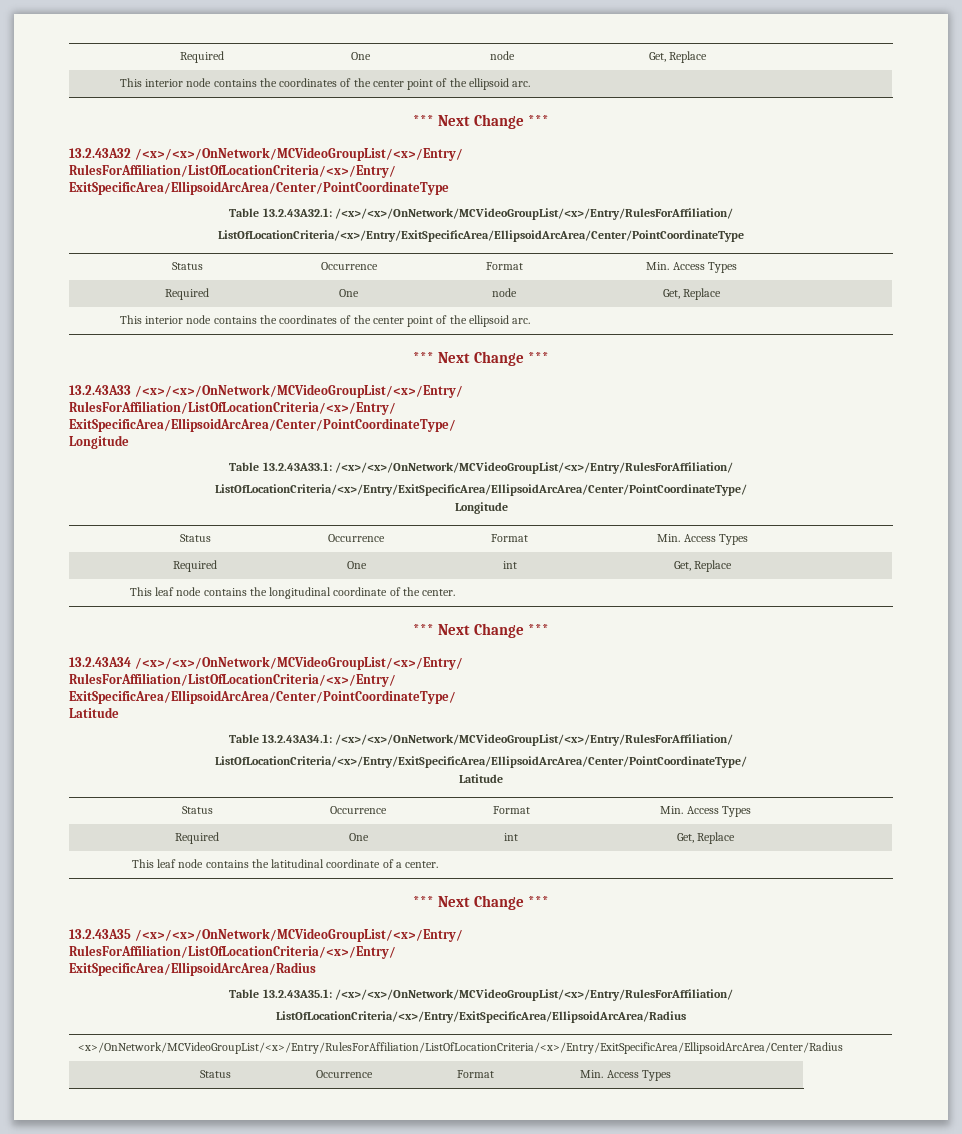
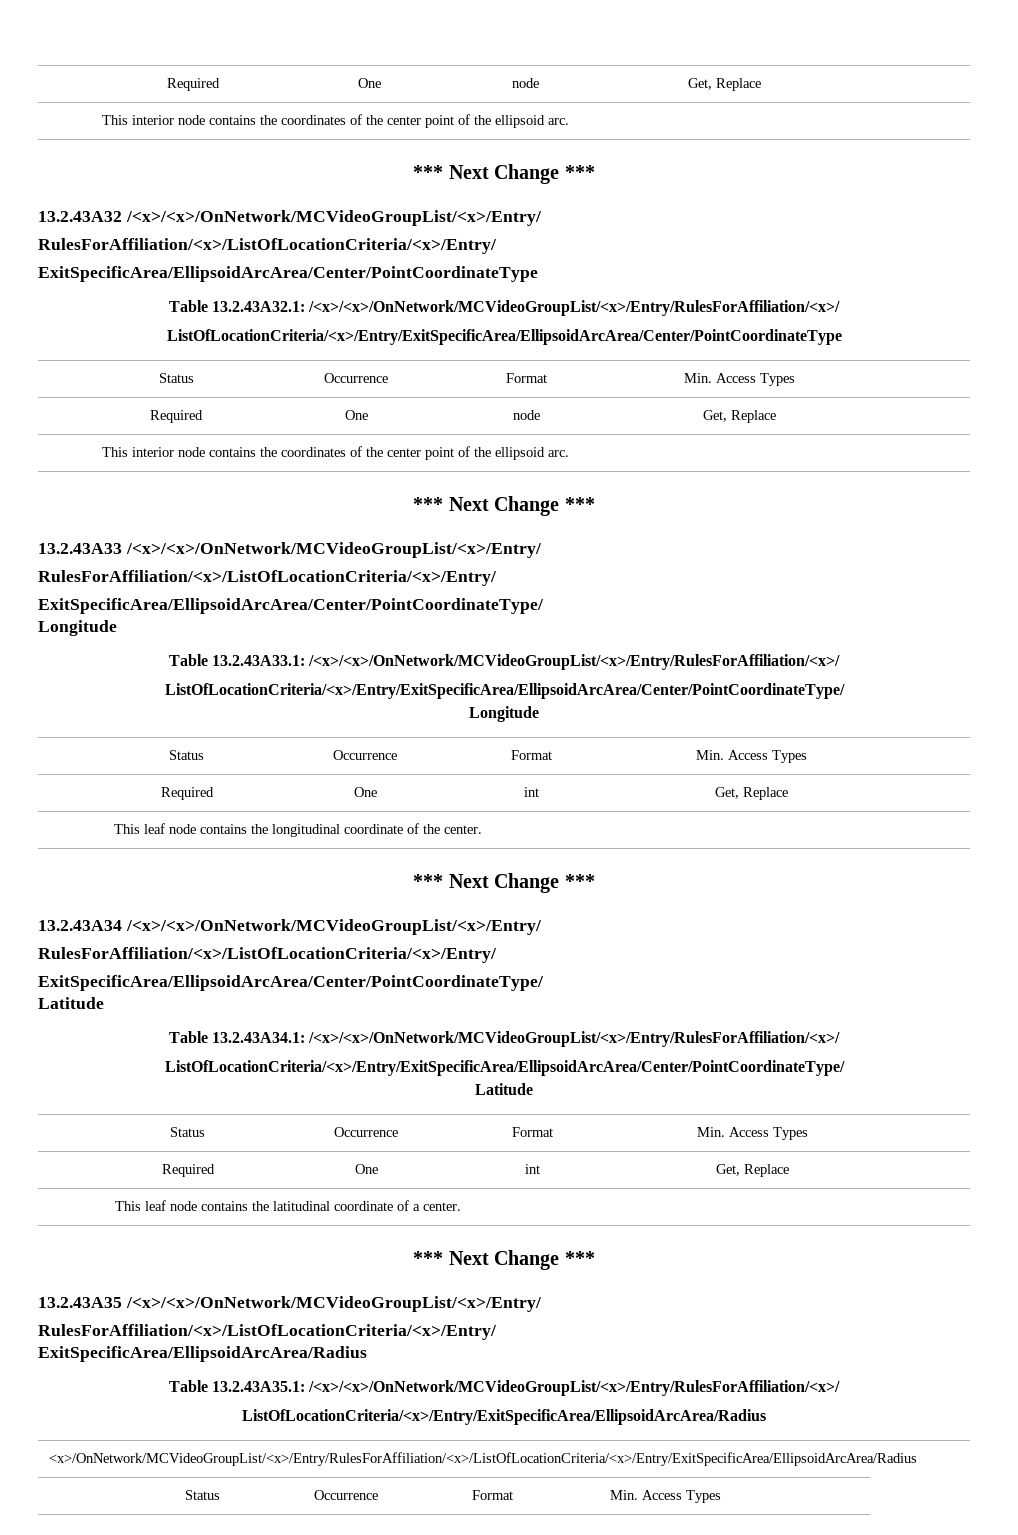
[69,164,396,178] RulesForAffiliation/ListOfLocationCriteria/<x>/Entry/ -> [38,238,497,254] RulesForAffiliation/<x>/ListOfLocationCriteria/<x>/Entry/
[334,208,733,220] /<x>/<x>/OnNetwork/MCVideoGroupList/<x>/Entry/RulesForAffiliation/ -> [308,300,841,316] /<x>/<x>/OnNetwork/MCVideoGroupList/<x>/Entry/RulesForAffiliation/<x>/
[69,401,396,415] RulesForAffiliation/ListOfLocationCriteria/<x>/Entry/ -> [38,570,497,586] RulesForAffiliation/<x>/ListOfLocationCriteria/<x>/Entry/
[334,462,733,474] /<x>/<x>/OnNetwork/MCVideoGroupList/<x>/Entry/RulesForAffiliation/ -> [308,654,841,670] /<x>/<x>/OnNetwork/MCVideoGroupList/<x>/Entry/RulesForAffiliation/<x>/
[69,673,396,687] RulesForAffiliation/ListOfLocationCriteria/<x>/Entry/ -> [38,947,497,963] RulesForAffiliation/<x>/ListOfLocationCriteria/<x>/Entry/
[335,734,734,746] /<x>/<x>/OnNetwork/MCVideoGroupList/<x>/Entry/RulesForAffiliation/ -> [308,1031,841,1047] /<x>/<x>/OnNetwork/MCVideoGroupList/<x>/Entry/RulesForAffiliation/<x>/
[69,945,396,959] RulesForAffiliation/ListOfLocationCriteria/<x>/Entry/ -> [38,1324,497,1340] RulesForAffiliation/<x>/ListOfLocationCriteria/<x>/Entry/
[334,989,733,1001] /<x>/<x>/OnNetwork/MCVideoGroupList/<x>/Entry/RulesForAffiliation/ -> [308,1380,841,1396] /<x>/<x>/OnNetwork/MCVideoGroupList/<x>/Entry/RulesForAffiliation/<x>/
[77,1042,843,1054] <x>/OnNetwork/MCVideoGroupList/<x>/Entry/RulesForAffiliation/ListOfLocationCriteria/<x>/Entry/ExitSpecificArea/EllipsoidArcArea/Center/Radius -> [49,1452,918,1466] <x>/OnNetwork/MCVideoGroupList/<x>/Entry/RulesForAffiliation/<x>/ListOfLocationCriteria/<x>/Entry/ExitSpecificArea/EllipsoidArcArea/Radius

